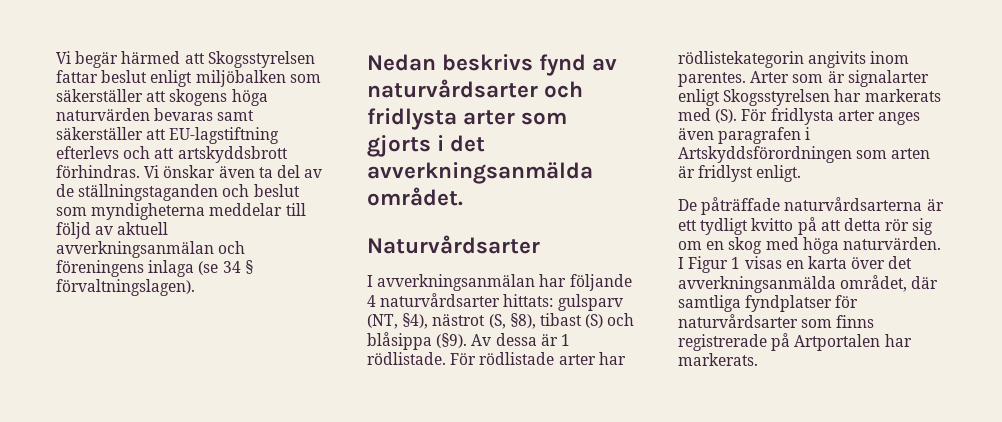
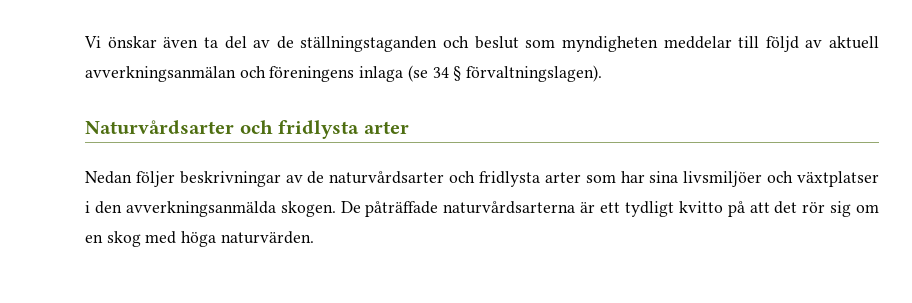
[56,51,315,68] [56,70,321,87] [56,89,268,106] [56,108,255,121] [56,127,280,144] [56,146,288,163] [56,165,160,178] Vi begär härmed att Skogsstyrelsen fattar beslut enligt miljöbalken som säkerställer att skogens höga naturvärden bevaras samt säkerställer att EU-lagstiftning efterlevs och att artskyddsbrott förhindras. Vi -> [84,36,101,48] Vi
[91,203,206,220] myndigheterna -> [561,36,658,52] myndigheten
[367,54,618,76] Nedan beskrivs fynd av -> [85,120,409,139] [85,171,325,187] Naturvårdsarter och fridlysta arter // Nedan följer beskrivningar av de
[367,135,486,157] [367,162,593,184] [367,187,463,206] [367,235,540,254] [367,274,632,291] [367,293,623,311] [367,313,635,329] [367,332,570,350] [367,352,626,365] [678,51,910,68] [678,70,929,87] [678,89,941,106] [678,108,920,125] [678,127,811,144] [678,146,931,163] [678,165,802,182] gjorts i det avverkningsanmälda området. // Naturvårdsarter // I avverkningsanmälan har följande 4 naturvårdsarter hittats: gulsparv (NT, §4), nästrot (S, §8), tibast (S) och blåsippa (§9). Av dessa är 1 rödlistade. För rödlistade arter har rödlistekategorin angivits inom parentes. Arter som är signalarter enligt Skogsstyrelsen har markerats med (S). För fridlysta arter anges även paragrafen i Artskyddsförordningen som arten är fridlyst enligt. // -> [620,171,880,187] [85,201,336,217] har sina livsmiljöer och växtplatser i den avverkningsanmälda skogen.
[843,218,881,231] detta -> [774,201,798,214] det
[678,256,913,273] [678,275,939,293] [678,295,859,312] [678,314,875,328] [678,333,912,351] [678,353,758,366] I Figur 1 visas en karta över det avverkningsanmälda området, där samtliga fyndplatser för naturvårdsarter som finns registrerade på Artportalen har markerats. -> (314, 237) none

